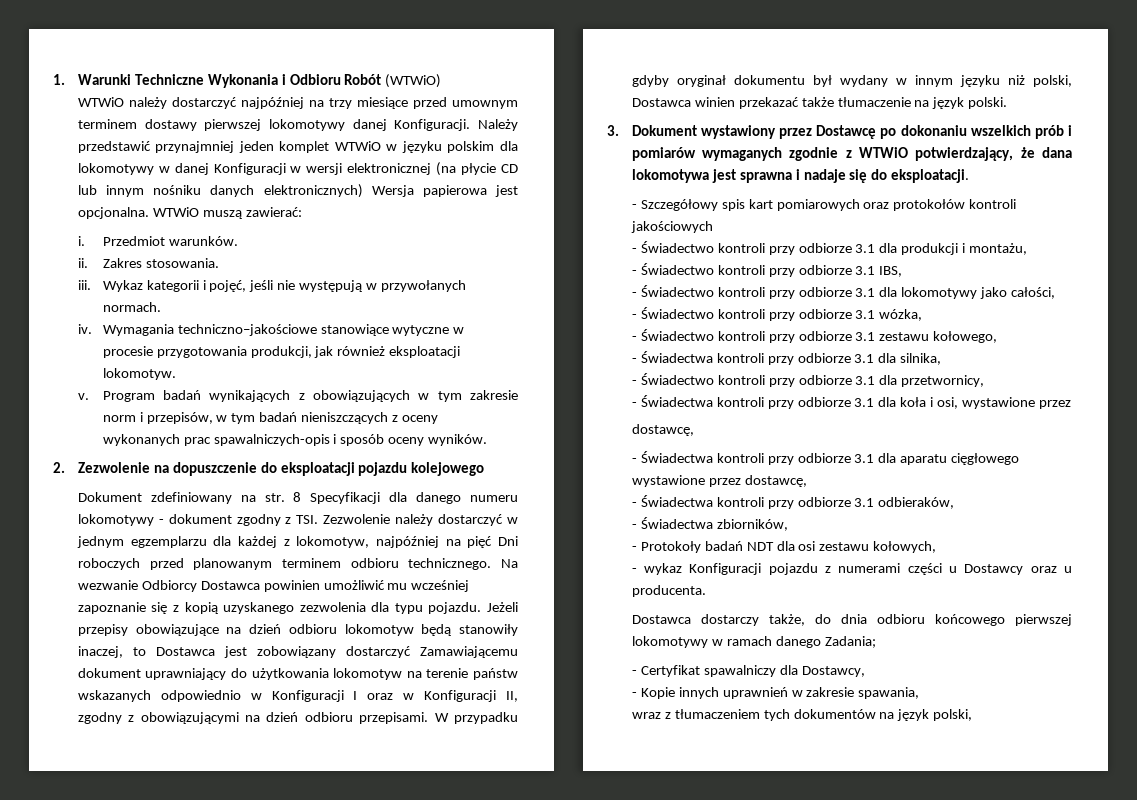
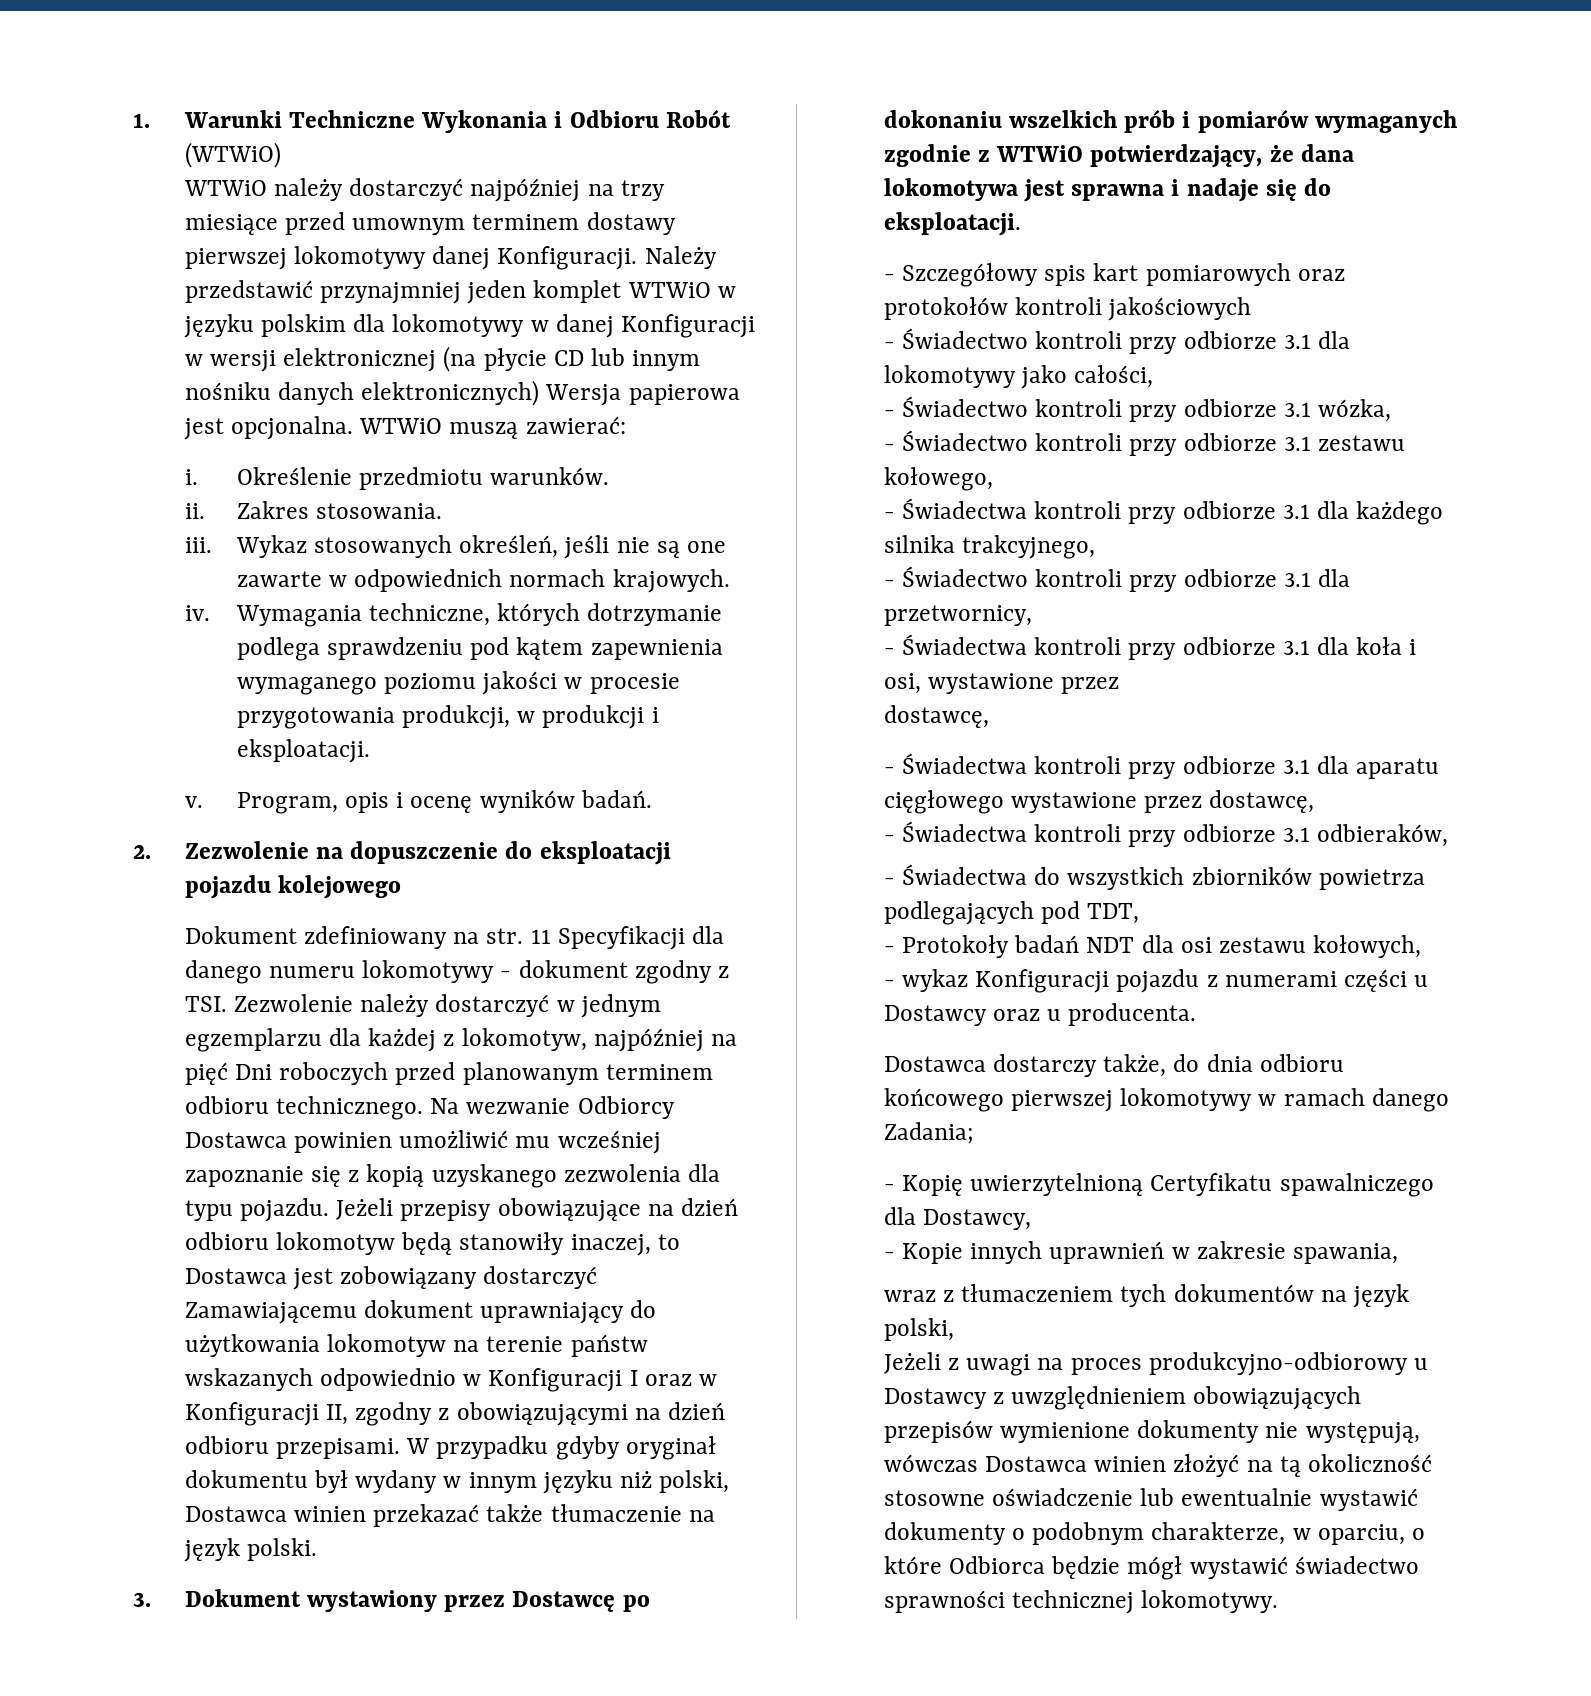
[102,236,165,246] Przedmiot -> [236,467,484,490] Określenie przedmiotu
[146,280,467,292] [102,302,161,312] [77,324,465,336] [102,346,461,358] [102,368,176,380] [77,390,518,402] [102,412,439,424] [102,434,488,446] kategorii i pojęć, jeśli nie występują w przywołanych normach. // iv. Wymagania techniczno–jakościowe stanowiące wytyczne w procesie przygotowania produkcji, jak również eksploatacji lokomotyw. // v. Program badań wynikających z obowiązujących w tym zakresie norm i przepisów, w tym badań nieniszczących z oceny wykonanych prac spawalniczych-opis i sposób oceny wyników. -> [314,535,726,559] [236,569,730,593] [184,603,723,627] [236,637,723,661] [236,671,680,695] [236,705,659,729] [236,739,370,763] [184,790,652,814] stosowanych określeń, jeśli nie są one zawarte w odpowiednich normach krajowych. // iv. Wymagania techniczne, których dotrzymanie podlega sprawdzeniu pod kątem zapewnienia wymaganego poziomu jakości w procesie przygotowania produkcji, w produkcji i eksploatacji. // v. Program, opis i ocenę wyników badań.
[293,492,302,502] 8 -> [530,929,551,944] 11
[631,241,1028,255] [631,263,903,277] // - Świadectwo kontroli przy odbiorze 3.1 dla produkcji i montażu, // - Świadectwo kontroli przy odbiorze 3.1 IBS, -> (1252, 309) none
[900,353,942,365] silnika, -> [1356,501,1444,525] [883,535,1096,559] każdego silnika trakcyjnego,
[716,519,788,531] zbiorników, -> [1034,867,1425,890] [883,901,1140,925] do wszystkich zbiorników powietrza podlegających pod TDT,
[640,665,776,677] Certyfikat spawalniczy -> [902,1173,1434,1197] Kopię uwierzytelnioną Certyfikatu spawalniczego
(973, 715) none -> [883,1352,1428,1376] [883,1386,1362,1410] [883,1420,1420,1444] [883,1454,1432,1477] [883,1488,1418,1511] [883,1522,1425,1545] [883,1556,1419,1580] [883,1590,1279,1614] // Jeżeli z uwagi na proces produkcyjno-odbiorowy u Dostawcy z uwzględnieniem obowiązujących przepisów wymienione dokumenty nie występują, wówczas Dostawca winien złożyć na tą okoliczność stosowne oświadczenie lub ewentualnie wystawić dokumenty o podobnym charakterze, w oparciu, o które Odbiorca będzie mógł wystawić świadectwo sprawności technicznej lokomotywy.

